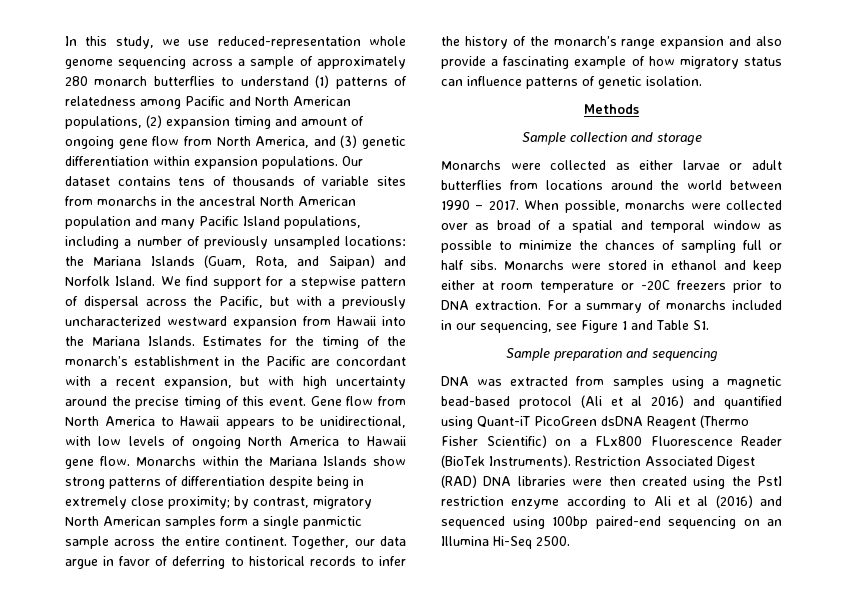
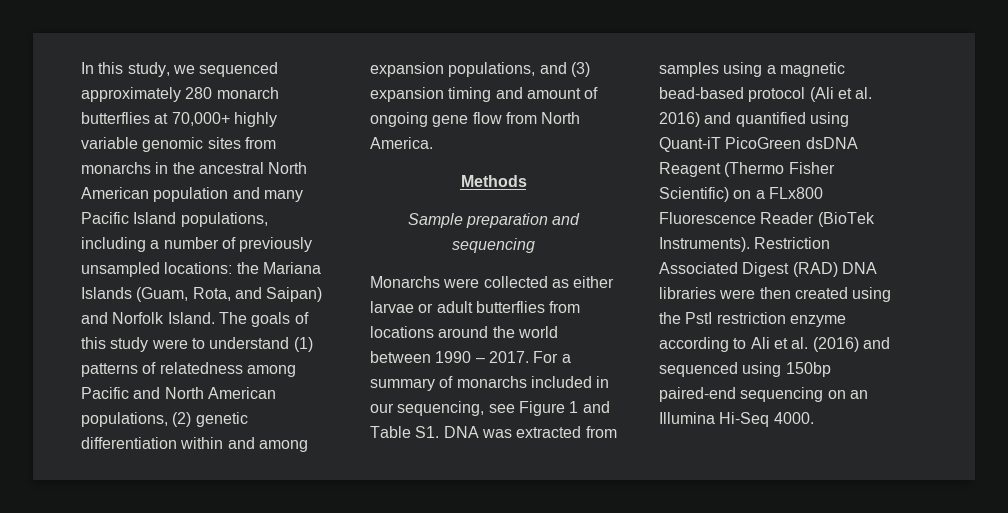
[188,36,406,49] [65,56,407,69] [65,75,407,89] [65,96,351,109] [65,115,364,129] [65,135,406,149] [65,156,363,169] [65,176,370,186] use reduced-representation whole genome sequencing across a sample of approximately 280 monarch butterflies to understand (1) patterns of relatedness among Pacific and North American populations, (2) expansion timing and amount of ongoing gene flow from North America, and (3) genetic differentiation within expansion populations. Our dataset contains tens of thousands of variable -> [199,62,279,77] [81,87,279,102] [81,112,277,127] [81,137,204,152] sequenced approximately 280 monarch butterflies at 70,000+ highly variable genomic
[160,276,406,289] [65,296,406,309] [65,316,406,329] [65,336,406,349] [65,356,406,366] [65,376,406,389] [65,396,406,409] [65,416,406,429] [65,436,406,449] [65,456,406,469] [65,476,364,489] [65,496,372,509] [65,516,362,529] [65,536,406,549] [65,556,406,569] [441,36,782,49] [441,56,782,69] [441,76,702,89] We find support for a stepwise pattern of dispersal across the Pacific, but with a previously uncharacterized westward expansion from Hawaii into the Mariana Islands. Estimates for the timing of the monarch’s establishment in the Pacific are concordant with a recent expansion, but with high uncertainty around the precise timing of this event. Gene flow from North America to Hawaii appears to be unidirectional, with low levels of ongoing North America to Hawaii gene flow. Monarchs within the Mariana Islands show strong patterns of differentiation despite being in extremely close proximity; by contrast, migratory North American samples form a single panmictic sample across the entire continent. Together, our data argue in favor of deferring to historical records to infer the history of the monarch’s range expansion and also provide a fascinating example of how migratory status can influence patterns of genetic isolation. -> [218,312,309,327] [81,337,313,352] [81,362,296,377] [81,387,276,399] [81,412,248,427] [81,437,308,452] [370,62,590,77] [370,87,599,102] [370,112,581,127] [370,137,433,149] The goals of this study were to understand (1) patterns of relatedness among Pacific and North American populations, (2) genetic differentiation within and among expansion populations, and (3) expansion timing and amount of ongoing gene flow from North America.
[569,132,702,146] collection and storage -> [466,213,581,228] [452,238,535,253] preparation and sequencing
[524,200,782,213] [441,220,782,233] [441,240,782,253] [441,260,782,273] [441,280,782,293] [441,300,541,310] When possible, monarchs were collected over as broad of a spatial and temporal window as possible to minimize the chances of sampling full or half sibs. Monarchs were stored in ethanol and keep either at room temperature or -20C freezers prior to DNA extraction. -> (529, 357) none
[505,348,718,362] // Sample preparation and sequencing // -> (440, 432) none
[631,396,643,406] al -> [855,87,873,99] al.
[697,496,709,506] al -> [791,337,809,349] al.
[552,516,588,529] 100bp -> [785,362,831,377] 150bp
[536,536,570,546] 2500. -> [773,412,814,424] 4000.

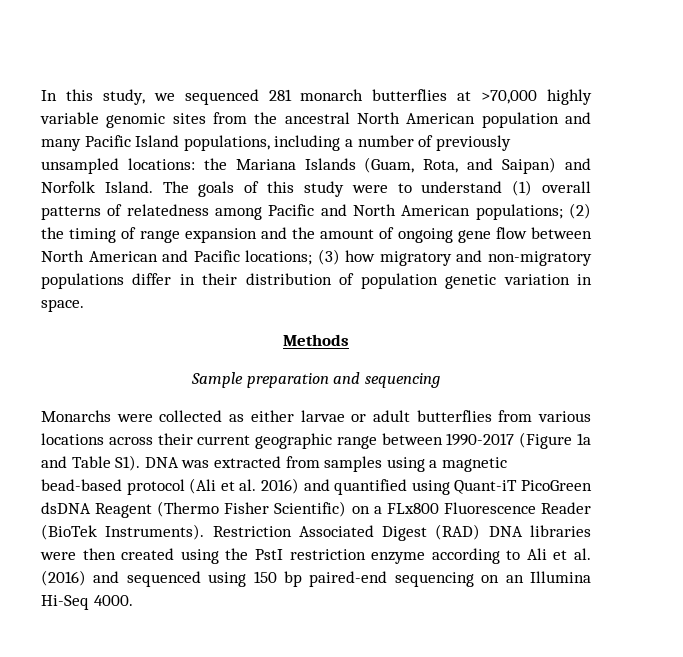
[81,87,213,102] approximately 280 -> [268,89,292,101] 281
[171,112,230,126] 70,000+ -> [481,90,538,104] >70,000
[81,162,169,174] monarchs in -> (247, 118) none
(313, 344) none -> [542,181,591,193] overall
[81,412,248,427] [81,437,308,452] [370,62,590,77] [370,87,523,102] populations, (2) genetic differentiation within and among expansion populations, and (3) expansion timing and -> [475,203,591,220] [41,227,315,243] populations; (2) the timing of range expansion and the
[505,112,581,124] [370,137,433,149] from North America. -> [531,227,592,239] [41,249,592,266] [41,273,592,289] [41,299,84,312] between North American and Pacific locations; (3) how migratory and non-migratory populations differ in their distribution of population genetic variation in space.
[370,326,558,338] [370,351,571,363] [370,376,610,391] [370,401,579,416] locations around the world between 1990 – 2017. For a summary of monarchs included in our sequencing, see Figure 1 -> [538,411,591,422] [41,432,591,449] various locations across their current geographic range between 1990-2017 (Figure 1a
[415,426,440,438] S1. -> [115,455,141,471] S1).
[785,362,831,377] 150bp -> [253,571,302,587] 150 bp

